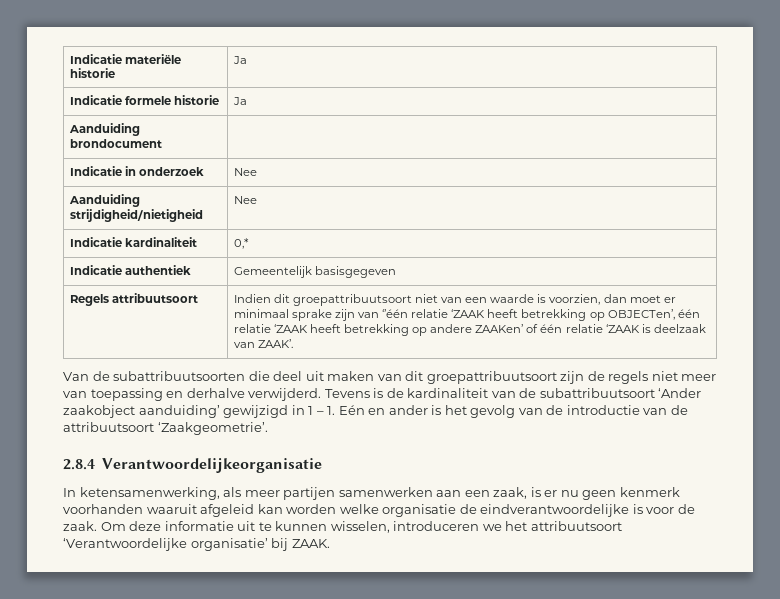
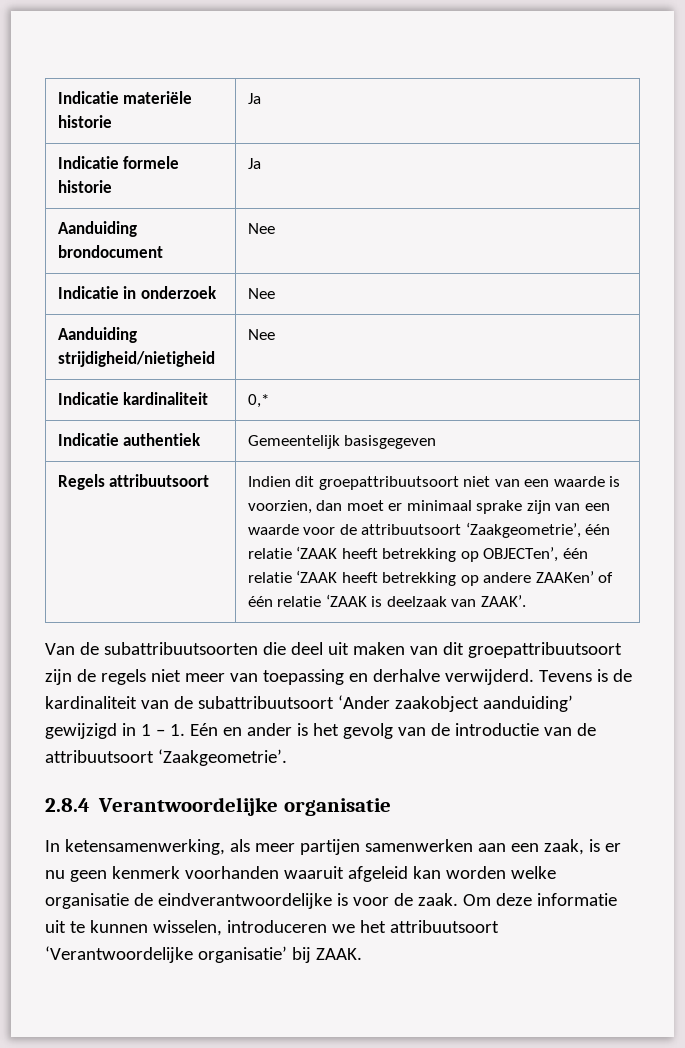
(162, 143) none -> [248,223,276,234] Nee
[381,309,408,318] ‘’één -> [584,503,610,511] [248,522,611,538] een waarde voor de attribuutsoort ‘Zaakgeometrie’, één
[101,458,322,473] Verantwoordelijkeorganisatie -> [98,797,391,816] Verantwoordelijke organisatie

